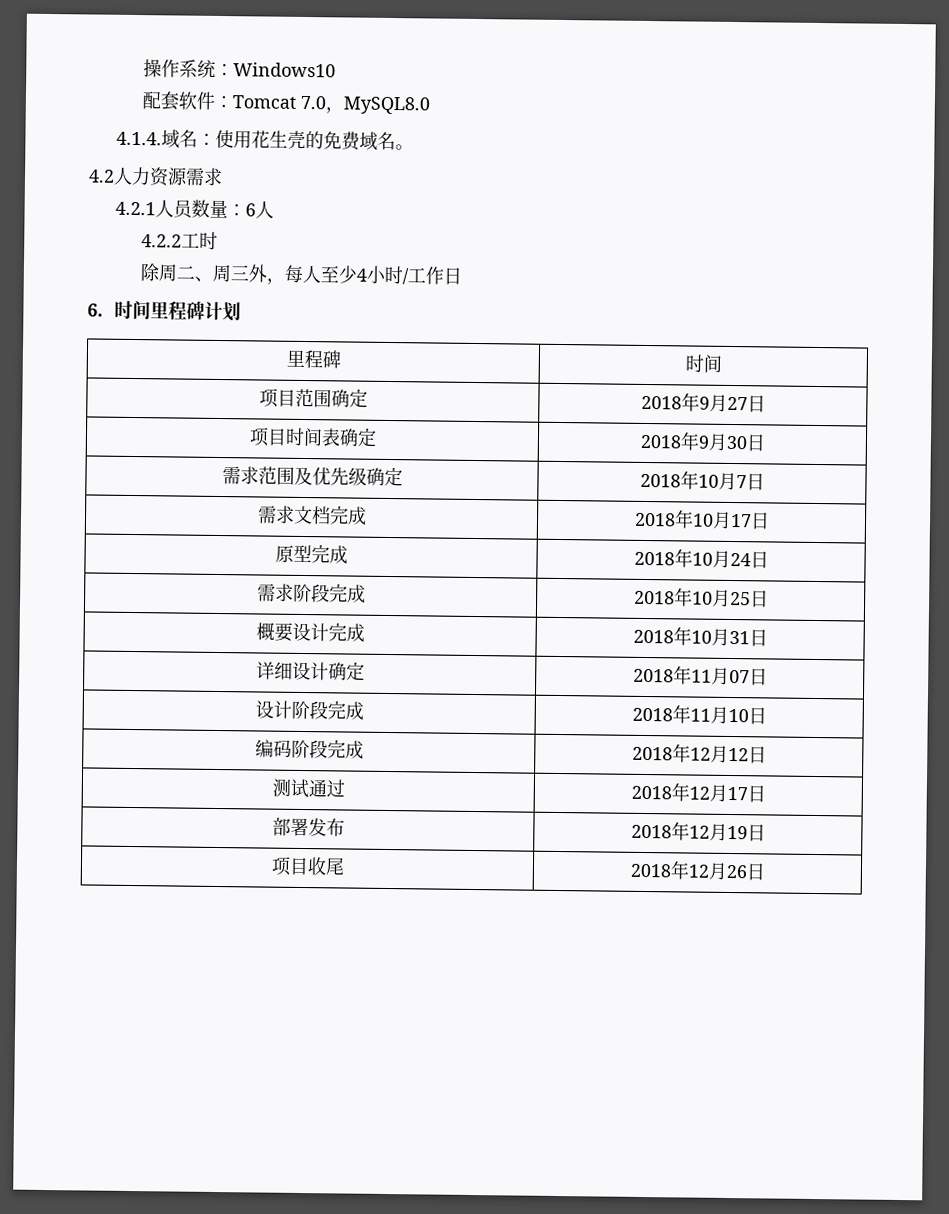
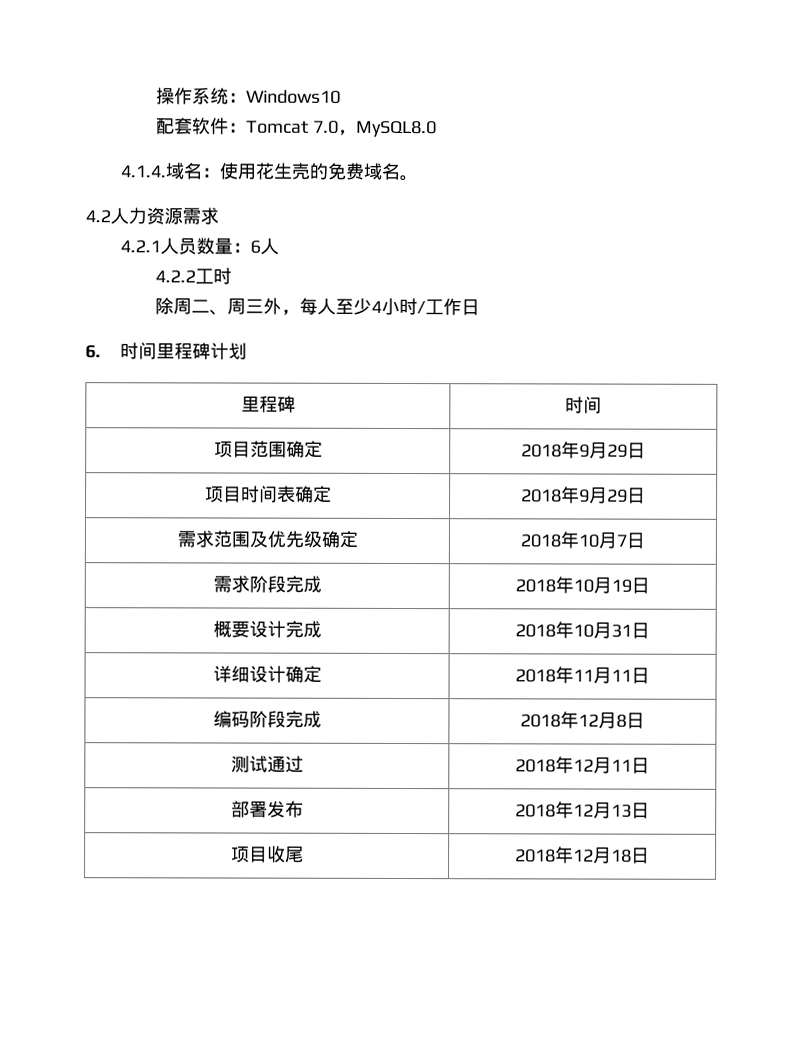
[726,396,748,411] 27 -> [607,444,628,458] 29
[725,435,748,450] 30 -> [607,489,628,503] 29
[256,505,367,525] [633,509,770,530] [274,544,348,564] [633,548,769,569] // 需求文档完成 | 2018年10月17日 // 原型完成 | 2018年10月24日 -> (645, 540) none
[729,591,751,606] 25 -> [611,579,632,593] 19
[728,668,768,686] [254,700,364,720] [631,704,749,724] 07日 // 设计阶段完成 | 2018年11月10 -> [611,669,632,682] 11
[727,747,749,762] 12 -> [616,714,627,728] 8
[726,786,748,801] 17 -> [611,759,632,772] 11
[726,825,748,840] 19 -> [611,804,632,818] 13
[725,864,747,879] 26 -> [611,849,632,863] 18

